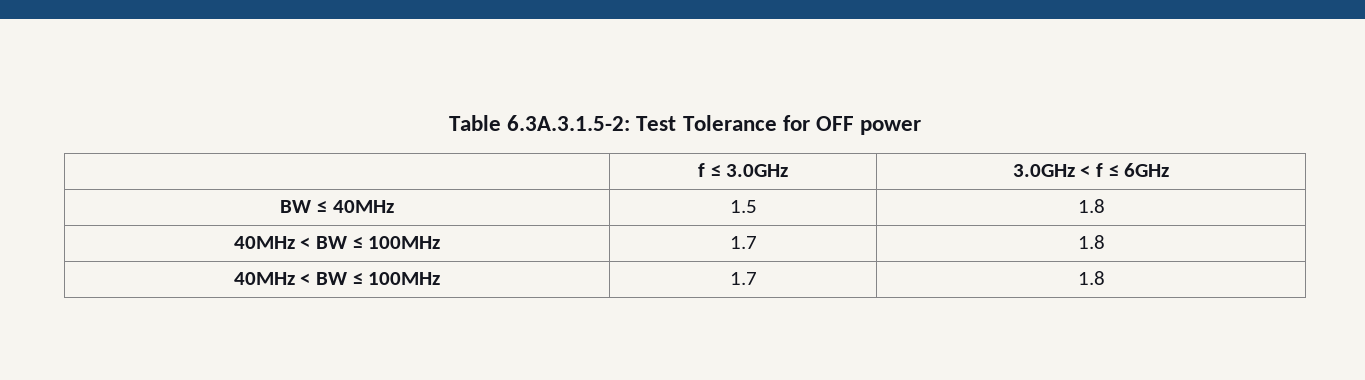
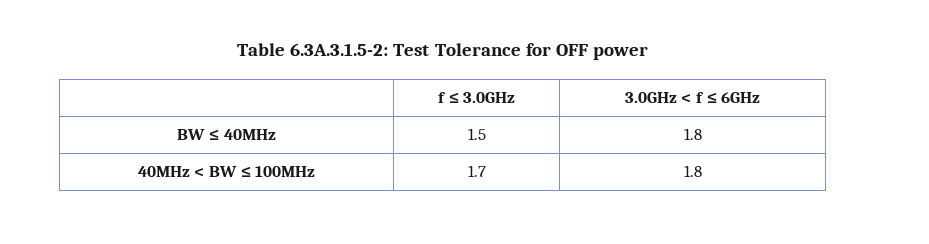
[233,272,441,285] [729,272,757,285] [1077,271,1105,285] // 40MHz < BW ≤ 100MHz | 1.7 | 1.8 -> (702, 171) none

